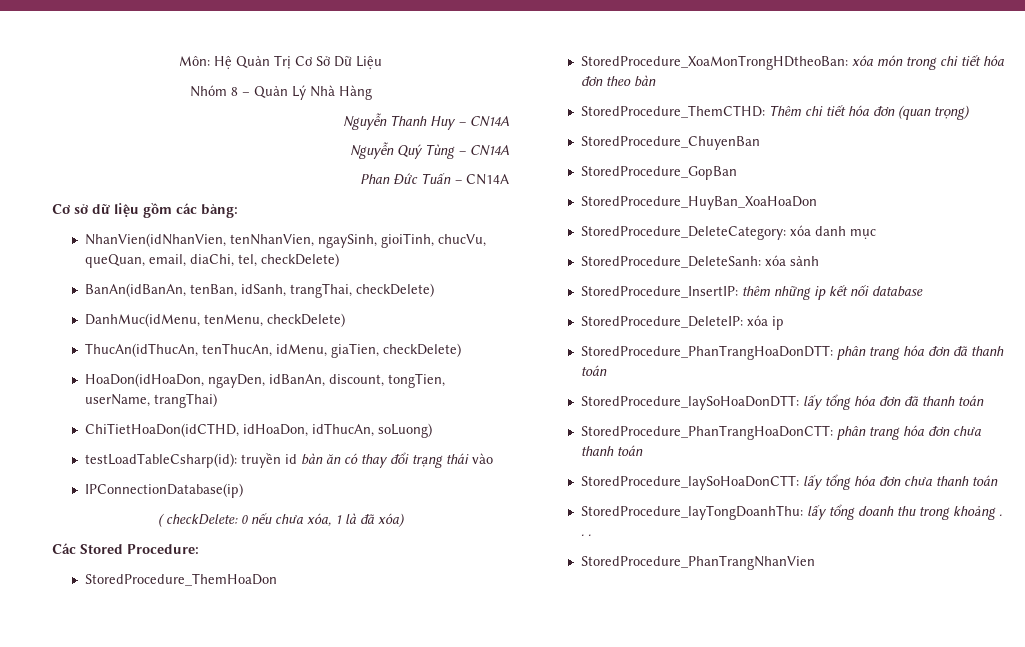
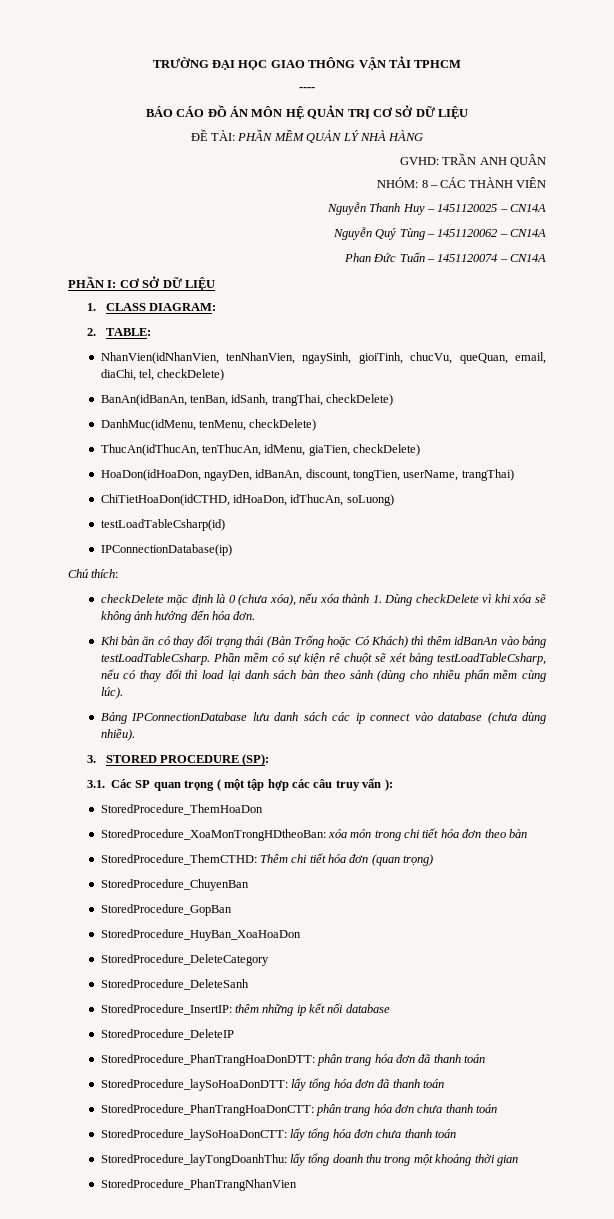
[179,55,382,69] [189,85,372,100] Môn: Hệ Quản Trị Cơ Sở Dữ Liệu // Nhóm 8 – Quản Lý Nhà Hàng -> [152,56,462,70] [299,87,315,91] [145,105,469,119] [190,129,424,143] [399,153,546,167] [377,177,546,188] TRƯỜNG ĐẠI HỌC GIAO THÔNG VẬN TẢI TPHCM // ---- // BÁO CÁO ĐỒ ÁN MÔN HỆ QUẢN TRỊ CƠ SỞ DỮ LIỆU // ĐỀ TÀI: PHẦN MỀM QUẢN LÝ NHÀ HÀNG // GVHD: TRẦN ANH QUÂN // NHÓM: 8 – CÁC THÀNH VIÊN
(466, 124) none -> [437,204,508,212] 1451120025 –
(466, 153) none -> [437,229,508,237] 1451120062 –
[466,174,509,185] [52,202,238,218] CN14A // Cơ sở dữ liệu gồm các bảng: -> [437,254,546,262] [68,276,215,290] [86,303,216,311] [86,328,151,336] 1451120074 – CN14A // PHẦN I: CƠ SỞ DỮ LIỆU // 1. CLASS DIAGRAM: // 2. TABLE:
[85,453,298,468] testLoadTableCsharp(id): truyền id -> [100,519,225,531] [100,544,232,556] [68,569,119,578] [100,593,546,606] [100,610,256,623] [99,636,119,645] testLoadTableCsharp(id) // IPConnectionDatabase(ip) // Chú thích: // checkDelete mặc định là 0 (chưa xóa), nếu xóa thành 1. Dùng checkDelete vì khi xóa sẽ không ảnh hưởng đến hóa đơn. // Khi
[472,453,494,464] [85,483,244,498] [158,513,405,527] [52,543,199,554] vào // IPConnectionDatabase(ip) // ( checkDelete: 0 nếu chưa xóa, 1 là đã xóa) // Các Stored Procedure: -> [266,635,546,648] [100,652,546,665] [100,669,546,682] [100,687,123,699] [100,712,546,724] [100,728,135,741] [86,754,270,766] [86,778,393,791] (Bàn Trống hoặc Có Khách) thì thêm idBanAn vào bảng testLoadTableCsharp. Phần mềm có sự kiện rê chuột sẽ xét bảng testLoadTableCsharp, nếu có thay đổi thì load lại danh sách bàn theo sảnh (dùng cho nhiều phẩn mềm cùng lúc). // Bảng IPConnectionDatabase lưu danh sách các ip connect vào database (chưa dùng nhiều). // 3. STORED PROCEDURE (SP): // 3.1. Các SP quan trọng ( một tập hợp các câu truy vấn ):
[581,225,877,240] [581,255,820,268] StoredProcedure_DeleteCategory: xóa danh mục // StoredProcedure_DeleteSanh: xóa sảnh -> [100,954,269,966] [100,979,249,990] StoredProcedure_DeleteCategory // StoredProcedure_DeleteSanh
[581,315,785,330] StoredProcedure_DeleteIP: xóa ip -> [100,1029,234,1040] StoredProcedure_DeleteIP
[953,506,1003,520] [581,534,592,536] khoảng . . . -> [413,1154,518,1166] một khoảng thời gian

